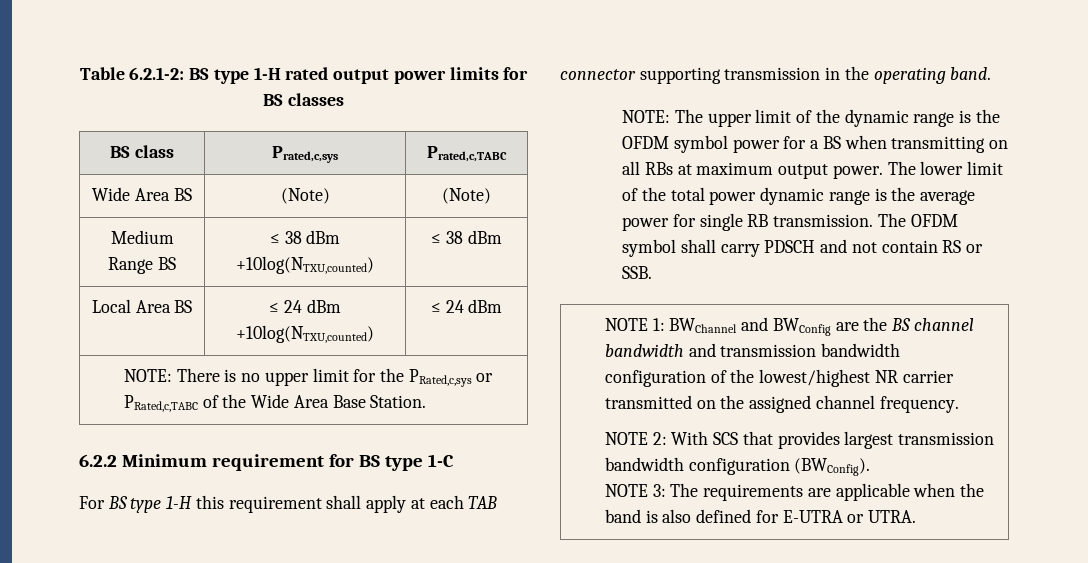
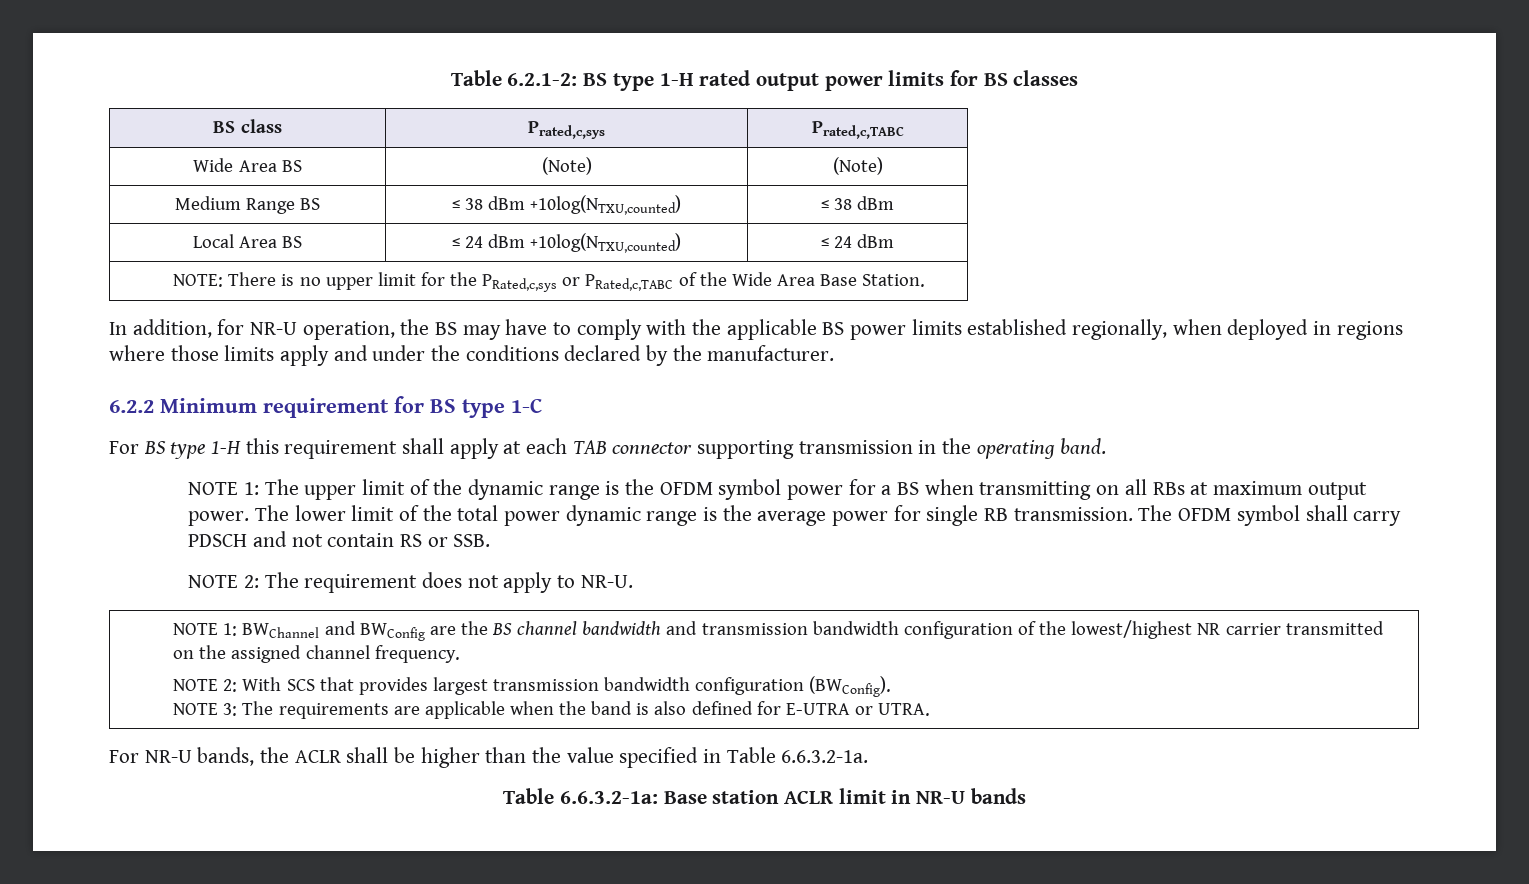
(427, 401) none -> [109,319,1403,340] [109,345,835,366] // In addition, for NR-U operation, the BS may have to comply with the applicable BS power limits established regionally, when deployed in regions where those limits apply and under the conditions declared by the manufacturer.
[622,110,671,123] NOTE: -> [188,482,260,495] NOTE 1:
(653, 272) none -> [188,572,633,593] // NOTE 2: The requirement does not apply to NR-U.
(917, 516) none -> [109,747,869,768] [503,788,1026,804] // For NR-U bands, the ACLR shall be higher than the value specified in Table 6.6.3.2-1a. // Table 6.6.3.2-1a: Base station ACLR limit in NR-U bands

